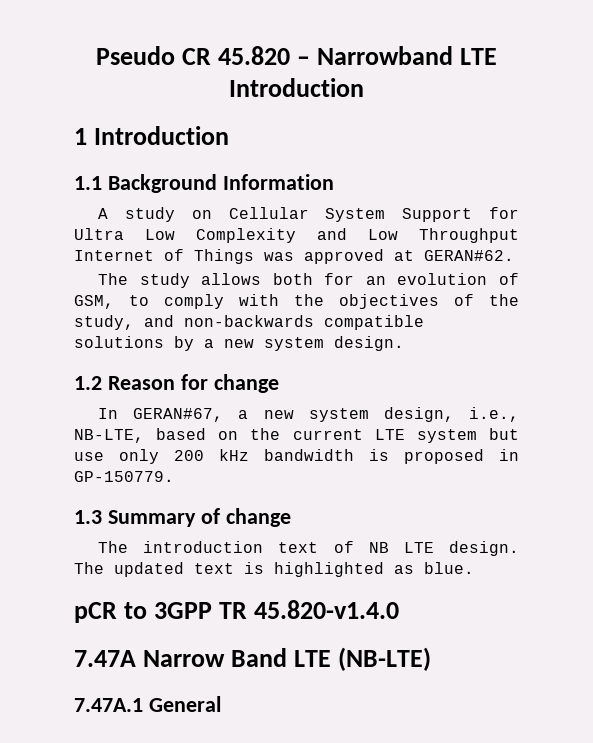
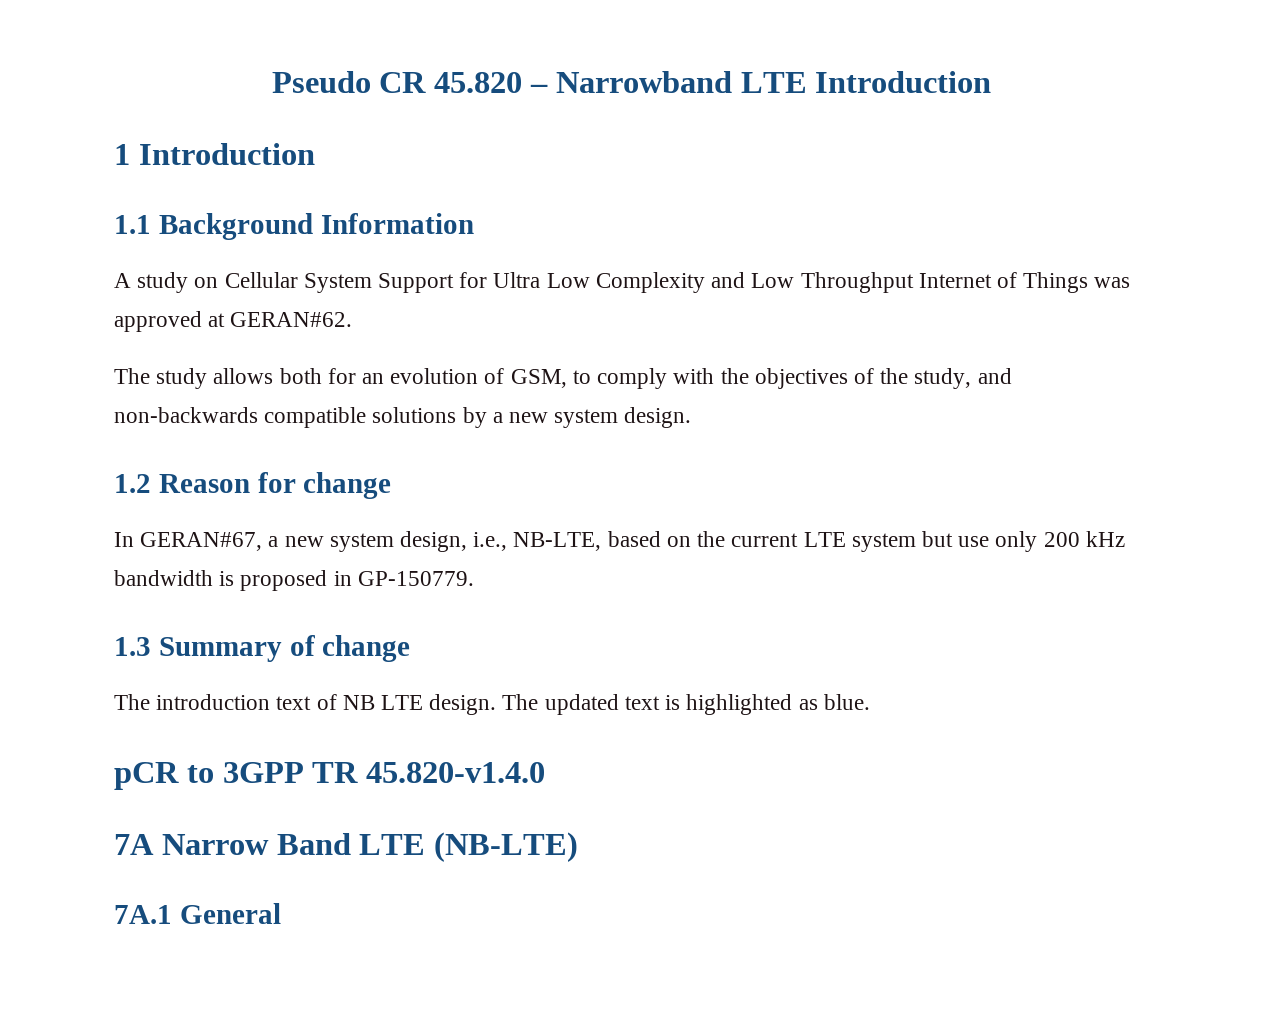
[74,650,136,667] 7.47A -> [114,834,154,855] 7A
[74,698,143,712] 7.47A.1 -> [114,905,172,924] 7A.1

